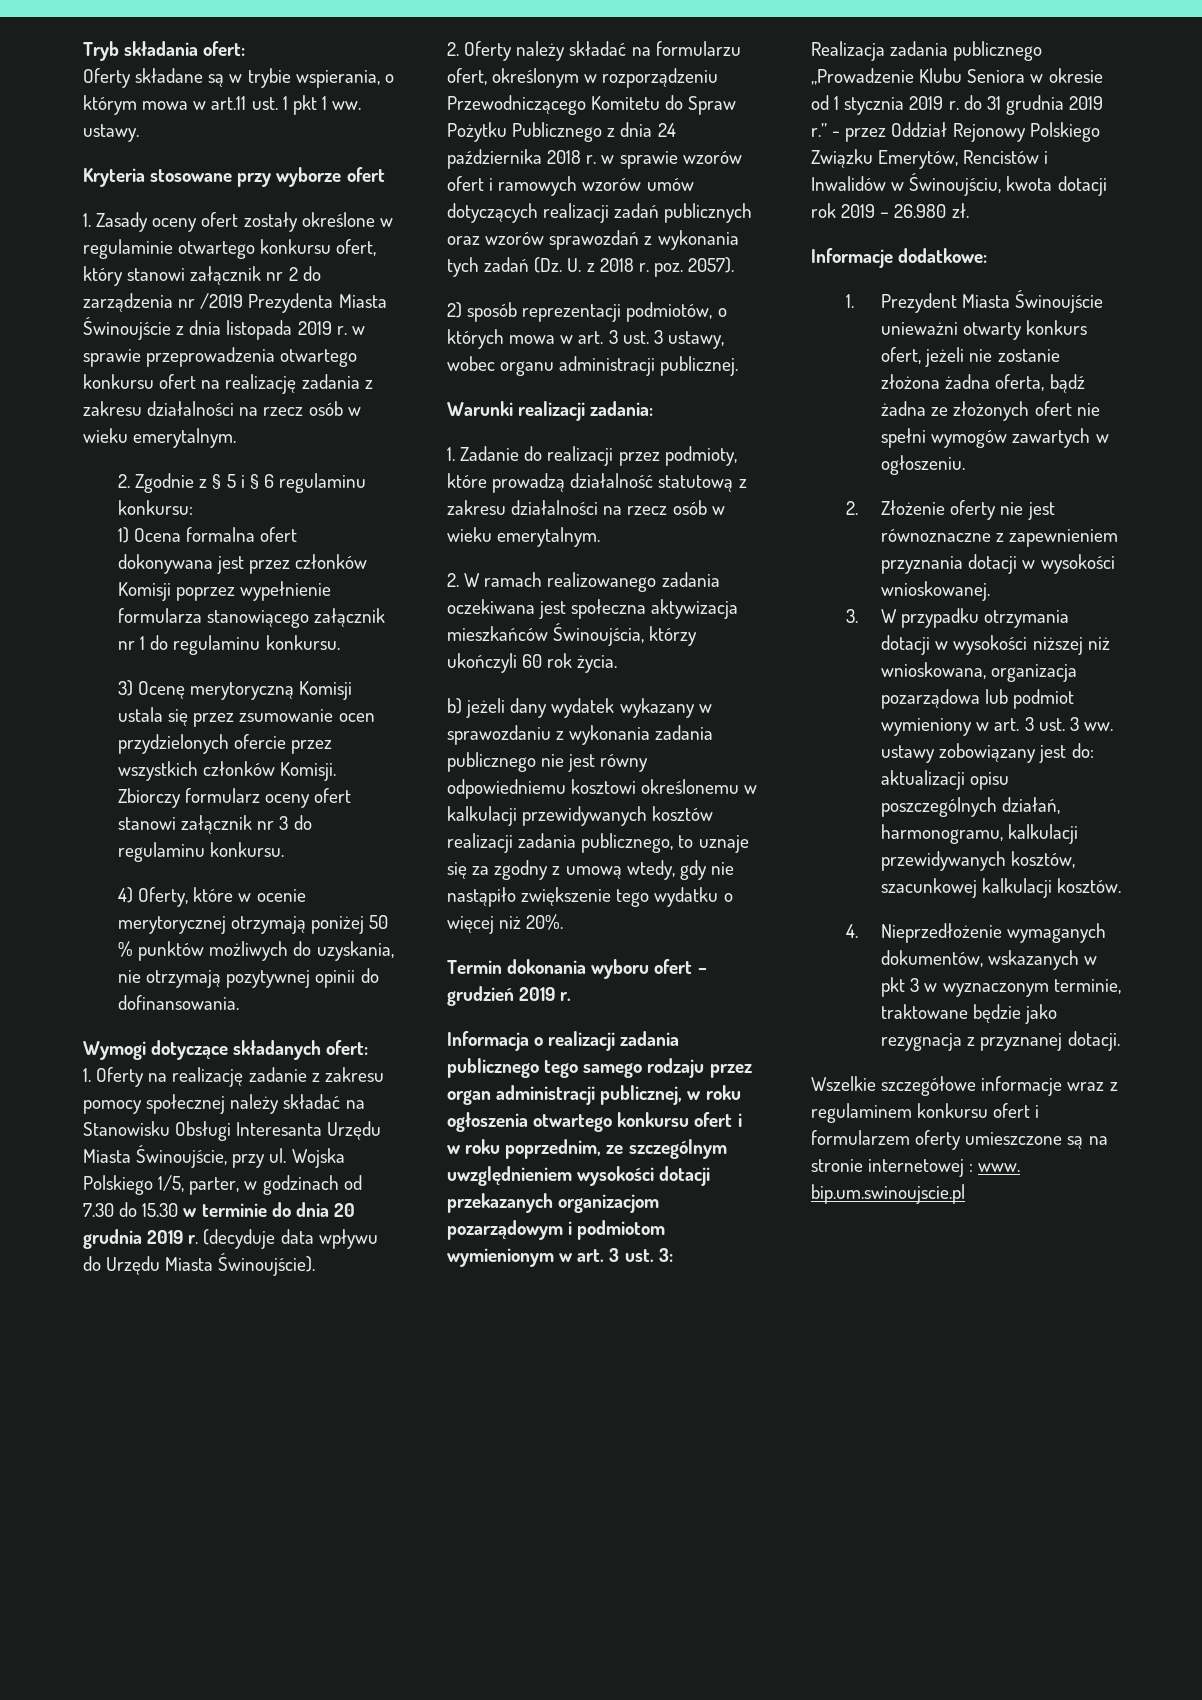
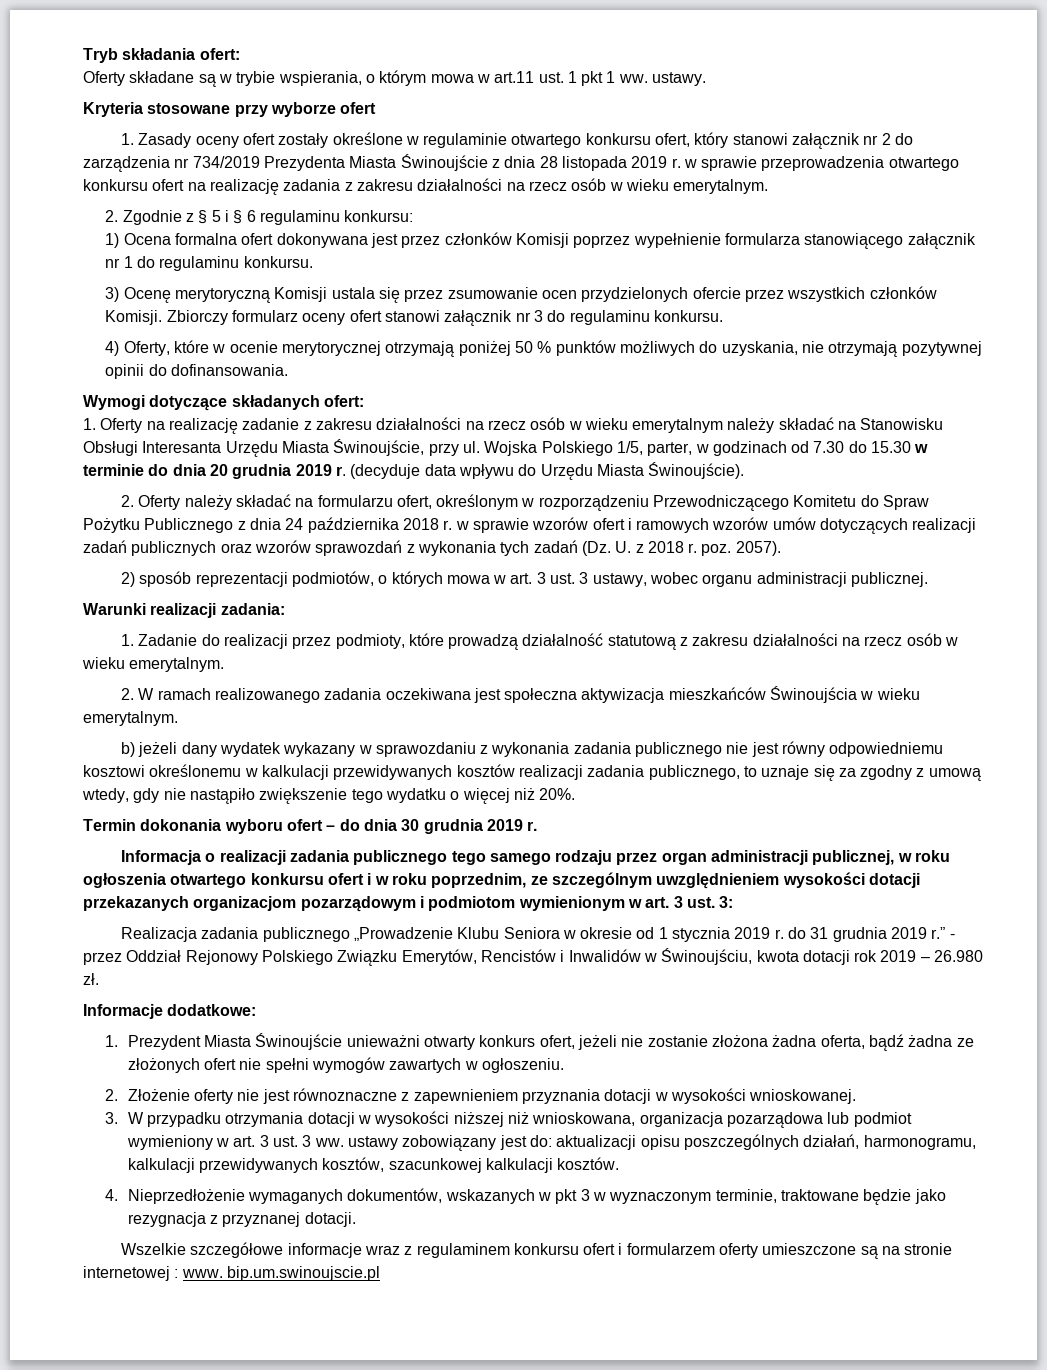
[200,293,244,309] /2019 -> [192,156,260,168] 734/2019
(222, 327) none -> [539,156,558,168] 28
[83,1094,226,1114] pomocy społecznej -> [376,417,724,433] działalności na rzecz osób w wieku emerytalnym
[553,623,698,646] [447,653,618,673] Świnoujścia, którzy ukończyli 60 rok życia. -> [770,686,920,703] [83,711,178,726] Świnoujścia w wieku emerytalnym.
[447,986,514,1006] grudzień -> [339,819,483,834] do dnia 30 grudnia

